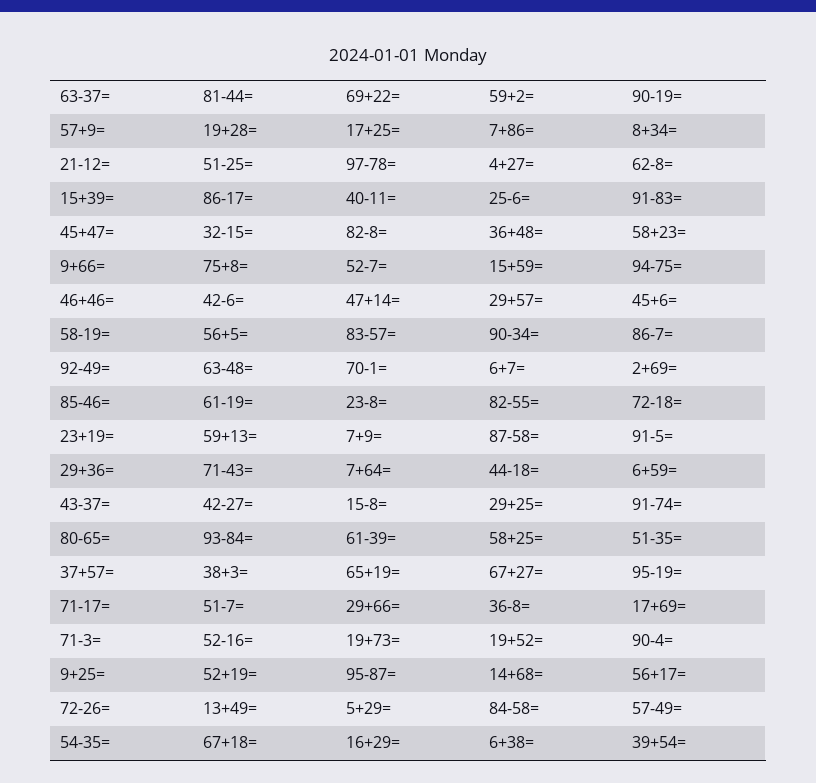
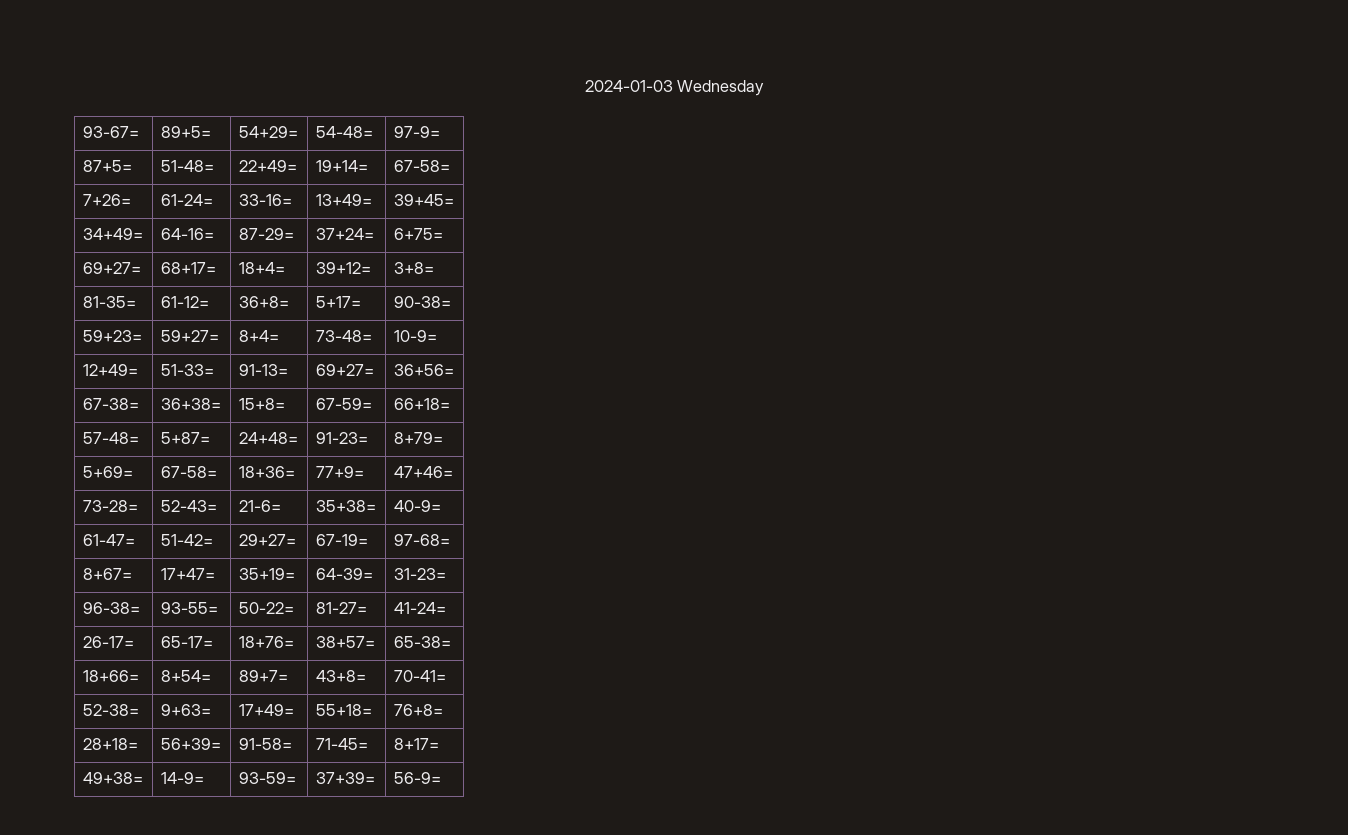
[329,48,487,65] [60,90,111,102] [203,90,254,102] [346,90,401,102] [489,90,535,102] [632,90,683,102] [60,124,106,136] [203,124,258,136] [346,124,401,136] [489,124,535,136] [632,124,678,136] [60,158,111,170] [203,158,254,170] [346,158,397,170] [489,158,535,170] [632,158,674,170] [60,192,115,204] [203,192,254,204] [346,192,397,204] [489,192,531,204] [632,192,683,204] [60,226,115,238] [203,226,254,238] [346,226,388,238] [489,226,544,238] [632,226,687,238] [60,260,106,272] [203,260,249,272] [346,260,388,272] [489,260,544,272] [632,260,683,272] [60,294,115,306] [203,294,245,306] [346,294,401,306] [489,294,544,306] [632,294,678,306] [60,328,111,340] [203,328,249,340] [346,328,397,340] [489,328,540,340] [632,328,674,340] [60,362,111,374] [203,362,254,374] [346,362,388,374] [489,362,526,374] [632,362,678,374] [60,396,111,408] [203,396,254,408] [346,396,388,408] [489,396,540,408] [632,396,683,408] [60,430,115,442] [203,430,258,442] [346,430,383,442] [489,430,540,442] [632,430,674,442] [60,464,115,476] [203,464,254,476] [346,464,392,476] [489,464,540,476] [632,464,678,476] [60,498,111,510] [203,498,254,510] [346,498,388,510] [489,498,544,510] [632,498,683,510] [60,532,111,544] [203,532,254,544] [346,532,397,544] [489,532,544,544] [632,532,683,544] [60,566,115,578] [203,566,249,578] [346,566,401,578] [489,566,544,578] [632,566,683,578] [60,600,111,612] [203,600,245,612] [346,600,401,612] [489,600,531,612] [632,600,687,612] [60,634,102,646] [203,634,254,646] [346,634,401,646] [489,634,544,646] [632,634,674,646] [60,668,106,680] [203,668,258,680] [346,668,397,680] [489,668,544,680] [632,668,687,680] [60,702,111,714] [203,702,258,714] [346,702,392,714] [489,702,540,714] [632,702,683,714] [60,736,111,748] [203,736,258,748] [346,736,401,748] [489,736,535,748] [632,736,687,748] 2024-01-01 Monday // 63-37= | 81-44= | 69+22= | 59+2= | 90-19= // 57+9= | 19+28= | 17+25= | 7+86= | 8+34= // 21-12= | 51-25= | 97-78= | 4+27= | 62-8= // 15+39= | 86-17= | 40-11= | 25-6= | 91-83= // 45+47= | 32-15= | 82-8= | 36+48= | 58+23= // 9+66= | 75+8= | 52-7= | 15+59= | 94-75= // 46+46= | 42-6= | 47+14= | 29+57= | 45+6= // 58-19= | 56+5= | 83-57= | 90-34= | 86-7= // 92-49= | 63-48= | 70-1= | 6+7= | 2+69= // 85-46= | 61-19= | 23-8= | 82-55= | 72-18= // 23+19= | 59+13= | 7+9= | 87-58= | 91-5= // 29+36= | 71-43= | 7+64= | 44-18= | 6+59= // 43-37= | 42-27= | 15-8= | 29+25= | 91-74= // 80-65= | 93-84= | 61-39= | 58+25= | 51-35= // 37+57= | 38+3= | 65+19= | 67+27= | 95-19= // 71-17= | 51-7= | 29+66= | 36-8= | 17+69= // 71-3= | 52-16= | 19+73= | 19+52= | 90-4= // 9+25= | 52+19= | 95-87= | 14+68= | 56+17= // 72-26= | 13+49= | 5+29= | 84-58= | 57-49= // 54-35= | 67+18= | 16+29= | 6+38= | 39+54= -> [584,80,765,96] [82,126,139,138] [160,126,211,138] [238,126,298,138] [315,126,373,138] [393,126,440,138] [82,160,132,172] [160,160,214,172] [238,160,297,172] [315,160,368,172] [393,160,450,172] [82,194,131,206] [160,194,213,206] [238,194,292,206] [315,194,372,206] [393,194,454,206] [82,228,143,240] [160,228,214,240] [238,228,294,240] [315,228,374,240] [393,228,443,240] [82,262,141,274] [160,262,216,274] [238,262,285,274] [315,262,371,274] [393,262,434,274] [82,296,136,308] [160,296,209,308] [238,296,289,308] [315,296,361,308] [393,296,451,308] [82,330,142,342] [160,330,219,342] [238,330,279,342] [315,330,372,342] [393,330,437,342] [82,364,138,376] [160,364,214,376] [238,364,288,376] [315,364,374,376] [393,364,454,376] [82,398,139,410] [160,398,221,410] [238,398,285,410] [315,398,372,410] [393,398,450,410] [82,432,139,444] [160,432,210,444] [238,432,298,444] [315,432,368,444] [393,432,443,444] [82,466,133,478] [160,466,217,478] [238,466,295,478] [315,466,364,478] [393,466,453,478] [82,500,138,512] [160,500,217,512] [238,500,281,512] [315,500,376,512] [393,500,441,512] [82,534,135,546] [160,534,213,546] [238,534,296,546] [315,534,368,546] [393,534,450,546] [82,568,132,580] [160,568,215,580] [238,568,295,580] [315,568,373,580] [393,568,446,580] [82,602,140,614] [160,602,218,614] [238,602,294,614] [315,602,367,614] [393,602,446,614] [82,636,134,648] [160,636,213,648] [238,636,294,648] [315,636,375,648] [393,636,451,648] [82,670,139,682] [160,670,211,682] [238,670,288,682] [315,670,366,682] [393,670,446,682] [82,704,139,716] [160,704,211,716] [238,704,294,716] [315,704,372,716] [393,704,443,716] [82,738,138,750] [160,738,221,750] [238,738,292,750] [315,738,368,750] [393,738,439,750] [82,772,143,784] [160,772,204,784] [238,772,296,784] [315,772,375,784] [393,772,441,784] 2024-01-03 Wednesday // 93-67= | 89+5= | 54+29= | 54-48= | 97-9= // 87+5= | 51-48= | 22+49= | 19+14= | 67-58= // 7+26= | 61-24= | 33-16= | 13+49= | 39+45= // 34+49= | 64-16= | 87-29= | 37+24= | 6+75= // 69+27= | 68+17= | 18+4= | 39+12= | 3+8= // 81-35= | 61-12= | 36+8= | 5+17= | 90-38= // 59+23= | 59+27= | 8+4= | 73-48= | 10-9= // 12+49= | 51-33= | 91-13= | 69+27= | 36+56= // 67-38= | 36+38= | 15+8= | 67-59= | 66+18= // 57-48= | 5+87= | 24+48= | 91-23= | 8+79= // 5+69= | 67-58= | 18+36= | 77+9= | 47+46= // 73-28= | 52-43= | 21-6= | 35+38= | 40-9= // 61-47= | 51-42= | 29+27= | 67-19= | 97-68= // 8+67= | 17+47= | 35+19= | 64-39= | 31-23= // 96-38= | 93-55= | 50-22= | 81-27= | 41-24= // 26-17= | 65-17= | 18+76= | 38+57= | 65-38= // 18+66= | 8+54= | 89+7= | 43+8= | 70-41= // 52-38= | 9+63= | 17+49= | 55+18= | 76+8= // 28+18= | 56+39= | 91-58= | 71-45= | 8+17= // 49+38= | 14-9= | 93-59= | 37+39= | 56-9=

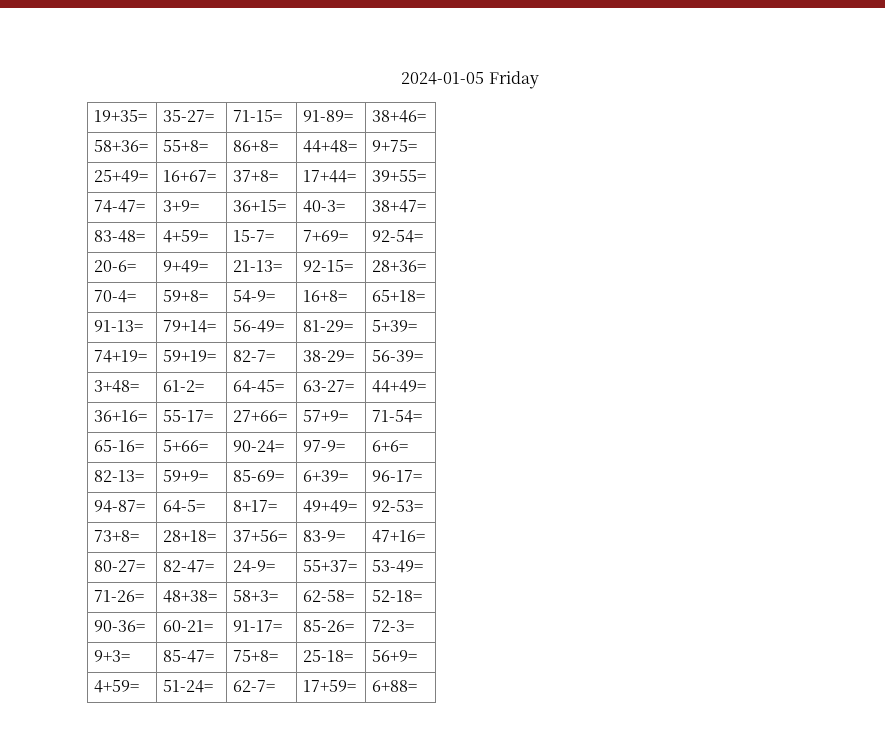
[584,80,765,96] [82,126,139,138] [160,126,211,138] [238,126,298,138] [315,126,373,138] [393,126,440,138] [82,160,132,172] [160,160,214,172] [238,160,297,172] [315,160,368,172] [393,160,450,172] [82,194,131,206] [160,194,213,206] [238,194,292,206] [315,194,372,206] [393,194,454,206] [82,228,143,240] [160,228,214,240] [238,228,294,240] [315,228,374,240] [393,228,443,240] [82,262,141,274] [160,262,216,274] [238,262,285,274] [315,262,371,274] [393,262,434,274] [82,296,136,308] [160,296,209,308] [238,296,289,308] [315,296,361,308] [393,296,451,308] [82,330,142,342] [160,330,219,342] [238,330,279,342] [315,330,372,342] [393,330,437,342] [82,364,138,376] [160,364,214,376] [238,364,288,376] [315,364,374,376] [393,364,454,376] [82,398,139,410] [160,398,221,410] [238,398,285,410] [315,398,372,410] [393,398,450,410] [82,432,139,444] [160,432,210,444] [238,432,298,444] [315,432,368,444] [393,432,443,444] [82,466,133,478] [160,466,217,478] [238,466,295,478] [315,466,364,478] [393,466,453,478] [82,500,138,512] [160,500,217,512] [238,500,281,512] [315,500,376,512] [393,500,441,512] [82,534,135,546] [160,534,213,546] [238,534,296,546] [315,534,368,546] [393,534,450,546] [82,568,132,580] [160,568,215,580] [238,568,295,580] [315,568,373,580] [393,568,446,580] [82,602,140,614] [160,602,218,614] [238,602,294,614] [315,602,367,614] [393,602,446,614] [82,636,134,648] [160,636,213,648] [238,636,294,648] [315,636,375,648] [393,636,451,648] [82,670,139,682] [160,670,211,682] [238,670,288,682] [315,670,366,682] [393,670,446,682] [82,704,139,716] [160,704,211,716] [238,704,294,716] [315,704,372,716] [393,704,443,716] [82,738,138,750] [160,738,221,750] [238,738,292,750] [315,738,368,750] [393,738,439,750] [82,772,143,784] [160,772,204,784] [238,772,296,784] [315,772,375,784] [393,772,441,784] 2024-01-03 Wednesday // 93-67= | 89+5= | 54+29= | 54-48= | 97-9= // 87+5= | 51-48= | 22+49= | 19+14= | 67-58= // 7+26= | 61-24= | 33-16= | 13+49= | 39+45= // 34+49= | 64-16= | 87-29= | 37+24= | 6+75= // 69+27= | 68+17= | 18+4= | 39+12= | 3+8= // 81-35= | 61-12= | 36+8= | 5+17= | 90-38= // 59+23= | 59+27= | 8+4= | 73-48= | 10-9= // 12+49= | 51-33= | 91-13= | 69+27= | 36+56= // 67-38= | 36+38= | 15+8= | 67-59= | 66+18= // 57-48= | 5+87= | 24+48= | 91-23= | 8+79= // 5+69= | 67-58= | 18+36= | 77+9= | 47+46= // 73-28= | 52-43= | 21-6= | 35+38= | 40-9= // 61-47= | 51-42= | 29+27= | 67-19= | 97-68= // 8+67= | 17+47= | 35+19= | 64-39= | 31-23= // 96-38= | 93-55= | 50-22= | 81-27= | 41-24= // 26-17= | 65-17= | 18+76= | 38+57= | 65-38= // 18+66= | 8+54= | 89+7= | 43+8= | 70-41= // 52-38= | 9+63= | 17+49= | 55+18= | 76+8= // 28+18= | 56+39= | 91-58= | 71-45= | 8+17= // 49+38= | 14-9= | 93-59= | 37+39= | 56-9= -> [401,71,539,89] [94,110,148,122] [163,110,215,122] [233,110,283,122] [303,110,354,122] [372,110,427,123] [94,140,149,152] [163,140,209,152] [233,140,279,152] [303,140,358,153] [372,140,418,152] [94,170,149,183] [163,170,217,182] [233,170,279,182] [303,170,357,183] [372,170,427,182] [94,200,146,213] [163,200,200,212] [233,200,287,212] [303,200,346,213] [372,200,427,213] [94,230,146,243] [163,230,209,243] [233,230,275,242] [303,230,349,242] [372,230,424,243] [94,260,137,272] [163,260,209,273] [233,260,283,272] [303,260,354,272] [372,260,427,272] [94,290,137,303] [163,290,209,302] [233,290,276,303] [303,290,348,302] [372,290,426,302] [94,320,144,332] [163,320,217,333] [233,320,285,333] [303,320,354,332] [372,320,418,332] [94,350,148,363] [163,350,217,362] [233,350,276,362] [303,350,355,362] [372,350,424,362] [94,380,140,393] [163,380,205,392] [233,380,285,393] [303,380,355,392] [372,380,427,393] [94,410,148,422] [163,410,214,422] [233,410,288,422] [303,410,349,422] [372,410,423,423] [94,440,145,452] [163,440,209,452] [233,440,285,453] [303,440,346,452] [372,440,409,452] [94,470,145,482] [163,470,209,482] [233,470,285,482] [303,470,349,482] [372,470,423,482] [94,500,146,513] [163,500,206,513] [233,500,278,512] [303,500,358,513] [372,500,424,512] [94,530,140,542] [163,530,217,542] [233,530,288,542] [303,530,346,542] [372,530,426,543] [94,560,146,572] [163,560,215,573] [233,560,276,573] [303,560,358,572] [372,560,424,573] [94,590,145,602] [163,590,218,603] [233,590,279,602] [303,590,355,602] [372,590,423,602] [94,620,146,632] [163,620,214,632] [233,620,283,632] [303,620,355,632] [372,620,415,632] [94,650,131,662] [163,650,215,663] [233,650,279,662] [303,650,354,662] [372,650,418,662] [94,680,140,693] [163,680,214,693] [233,680,276,692] [303,680,357,692] [372,680,418,692] 2024-01-05 Friday // 19+35= | 35-27= | 71-15= | 91-89= | 38+46= // 58+36= | 55+8= | 86+8= | 44+48= | 9+75= // 25+49= | 16+67= | 37+8= | 17+44= | 39+55= // 74-47= | 3+9= | 36+15= | 40-3= | 38+47= // 83-48= | 4+59= | 15-7= | 7+69= | 92-54= // 20-6= | 9+49= | 21-13= | 92-15= | 28+36= // 70-4= | 59+8= | 54-9= | 16+8= | 65+18= // 91-13= | 79+14= | 56-49= | 81-29= | 5+39= // 74+19= | 59+19= | 82-7= | 38-29= | 56-39= // 3+48= | 61-2= | 64-45= | 63-27= | 44+49= // 36+16= | 55-17= | 27+66= | 57+9= | 71-54= // 65-16= | 5+66= | 90-24= | 97-9= | 6+6= // 82-13= | 59+9= | 85-69= | 6+39= | 96-17= // 94-87= | 64-5= | 8+17= | 49+49= | 92-53= // 73+8= | 28+18= | 37+56= | 83-9= | 47+16= // 80-27= | 82-47= | 24-9= | 55+37= | 53-49= // 71-26= | 48+38= | 58+3= | 62-58= | 52-18= // 90-36= | 60-21= | 91-17= | 85-26= | 72-3= // 9+3= | 85-47= | 75+8= | 25-18= | 56+9= // 4+59= | 51-24= | 62-7= | 17+59= | 6+88=

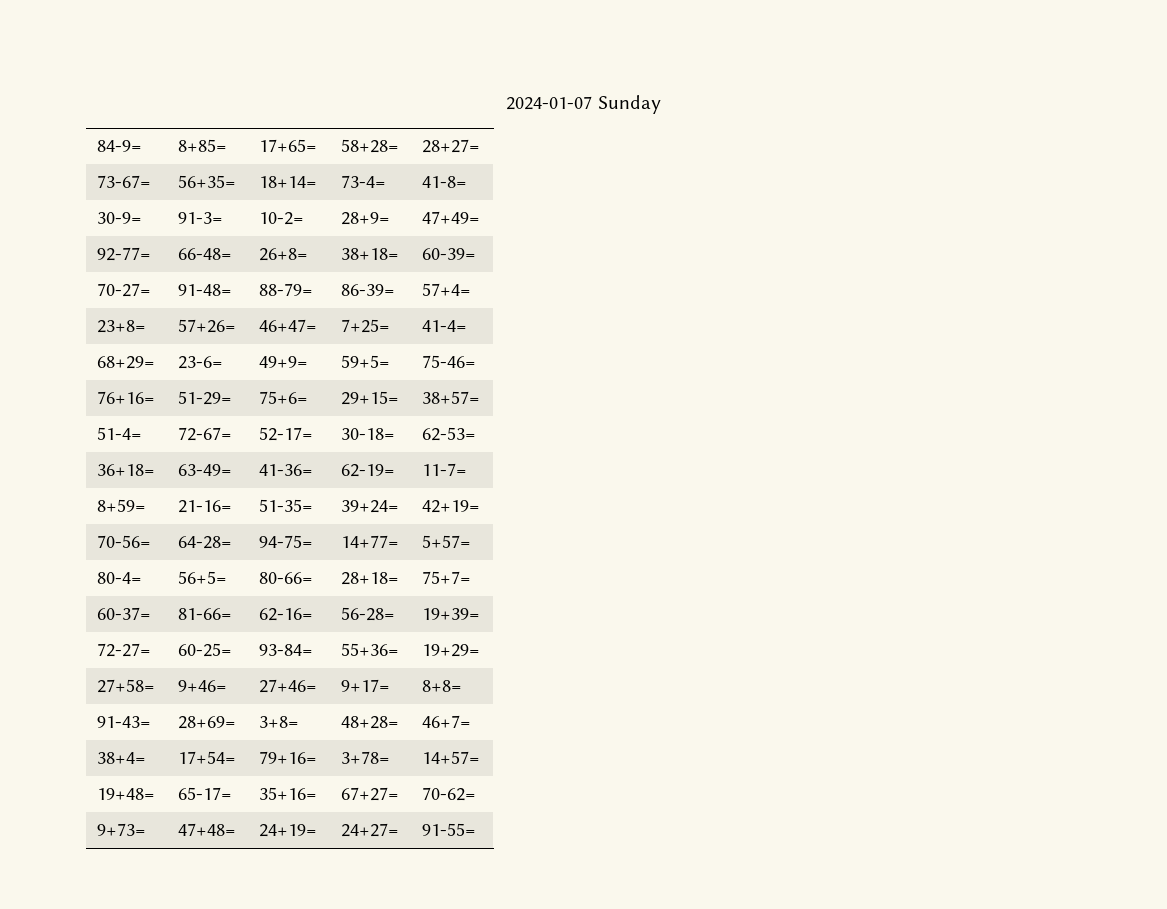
[401,71,539,89] [94,110,148,122] [163,110,215,122] [233,110,283,122] [303,110,354,122] [372,110,427,123] [94,140,149,152] [163,140,209,152] [233,140,279,152] [303,140,358,153] [372,140,418,152] [94,170,149,183] [163,170,217,182] [233,170,279,182] [303,170,357,183] [372,170,427,182] [94,200,146,213] [163,200,200,212] [233,200,287,212] [303,200,346,213] [372,200,427,213] [94,230,146,243] [163,230,209,243] [233,230,275,242] [303,230,349,242] [372,230,424,243] [94,260,137,272] [163,260,209,273] [233,260,283,272] [303,260,354,272] [372,260,427,272] [94,290,137,303] [163,290,209,302] [233,290,276,303] [303,290,348,302] [372,290,426,302] [94,320,144,332] [163,320,217,333] [233,320,285,333] [303,320,354,332] [372,320,418,332] [94,350,148,363] [163,350,217,362] [233,350,276,362] [303,350,355,362] [372,350,424,362] [94,380,140,393] [163,380,205,392] [233,380,285,393] [303,380,355,392] [372,380,427,393] [94,410,148,422] [163,410,214,422] [233,410,288,422] [303,410,349,422] [372,410,423,423] [94,440,145,452] [163,440,209,452] [233,440,285,453] [303,440,346,452] [372,440,409,452] [94,470,145,482] [163,470,209,482] [233,470,285,482] [303,470,349,482] [372,470,423,482] [94,500,146,513] [163,500,206,513] [233,500,278,512] [303,500,358,513] [372,500,424,512] [94,530,140,542] [163,530,217,542] [233,530,288,542] [303,530,346,542] [372,530,426,543] [94,560,146,572] [163,560,215,573] [233,560,276,573] [303,560,358,572] [372,560,424,573] [94,590,145,602] [163,590,218,603] [233,590,279,602] [303,590,355,602] [372,590,423,602] [94,620,146,632] [163,620,214,632] [233,620,283,632] [303,620,355,632] [372,620,415,632] [94,650,131,662] [163,650,215,663] [233,650,279,662] [303,650,354,662] [372,650,418,662] [94,680,140,693] [163,680,214,693] [233,680,276,692] [303,680,357,692] [372,680,418,692] 2024-01-05 Friday // 19+35= | 35-27= | 71-15= | 91-89= | 38+46= // 58+36= | 55+8= | 86+8= | 44+48= | 9+75= // 25+49= | 16+67= | 37+8= | 17+44= | 39+55= // 74-47= | 3+9= | 36+15= | 40-3= | 38+47= // 83-48= | 4+59= | 15-7= | 7+69= | 92-54= // 20-6= | 9+49= | 21-13= | 92-15= | 28+36= // 70-4= | 59+8= | 54-9= | 16+8= | 65+18= // 91-13= | 79+14= | 56-49= | 81-29= | 5+39= // 74+19= | 59+19= | 82-7= | 38-29= | 56-39= // 3+48= | 61-2= | 64-45= | 63-27= | 44+49= // 36+16= | 55-17= | 27+66= | 57+9= | 71-54= // 65-16= | 5+66= | 90-24= | 97-9= | 6+6= // 82-13= | 59+9= | 85-69= | 6+39= | 96-17= // 94-87= | 64-5= | 8+17= | 49+49= | 92-53= // 73+8= | 28+18= | 37+56= | 83-9= | 47+16= // 80-27= | 82-47= | 24-9= | 55+37= | 53-49= // 71-26= | 48+38= | 58+3= | 62-58= | 52-18= // 90-36= | 60-21= | 91-17= | 85-26= | 72-3= // 9+3= | 85-47= | 75+8= | 25-18= | 56+9= // 4+59= | 51-24= | 62-7= | 17+59= | 6+88= -> [506,95,661,114] [97,140,143,152] [178,139,228,152] [259,139,318,152] [341,139,400,153] [422,139,481,153] [97,175,152,188] [178,175,237,188] [259,176,318,188] [341,175,387,188] [422,176,468,188] [97,212,143,224] [178,212,224,224] [259,212,305,225] [341,212,391,225] [422,211,481,224] [97,247,152,261] [178,248,233,260] [259,248,309,261] [341,248,400,260] [422,248,477,260] [97,283,152,297] [178,284,233,296] [259,283,314,296] [341,284,396,296] [422,283,472,296] [97,320,147,333] [178,319,237,333] [259,319,318,332] [341,319,391,333] [422,320,468,332] [97,356,156,369] [178,356,224,369] [259,356,309,368] [341,355,391,368] [422,355,477,368] [97,391,156,404] [178,391,233,405] [259,391,309,404] [341,391,400,405] [422,391,481,404] [97,427,143,440] [178,427,233,441] [259,427,314,441] [341,428,396,440] [422,427,477,441] [97,464,156,476] [178,464,233,476] [259,464,314,476] [341,464,396,477] [422,463,468,476] [97,499,147,512] [178,500,233,513] [259,499,314,512] [341,500,400,513] [422,500,481,513] [97,535,152,548] [178,536,233,549] [259,535,314,548] [341,535,400,548] [422,535,472,548] [97,572,143,584] [178,571,228,584] [259,572,314,584] [341,572,400,585] [422,571,472,584] [97,607,152,620] [178,608,233,620] [259,608,314,621] [341,607,396,621] [422,608,481,620] [97,643,152,657] [178,643,233,657] [259,644,314,656] [341,643,400,656] [422,644,481,657] [97,679,156,693] [178,680,228,692] [259,679,318,693] [341,679,391,692] [422,680,463,692] [97,716,152,728] [178,716,237,729] [259,716,300,728] [341,716,400,729] [422,715,472,728] [97,752,147,764] [178,751,237,764] [259,751,318,764] [341,751,391,764] [422,751,481,764] [97,788,156,800] [178,787,233,800] [259,787,318,800] [341,787,400,801] [422,787,477,801] [97,823,147,836] [178,823,237,836] [259,824,318,837] [341,823,400,837] [422,823,477,836] 2024-01-07 Sunday // 84-9= | 8+85= | 17+65= | 58+28= | 28+27= // 73-67= | 56+35= | 18+14= | 73-4= | 41-8= // 30-9= | 91-3= | 10-2= | 28+9= | 47+49= // 92-77= | 66-48= | 26+8= | 38+18= | 60-39= // 70-27= | 91-48= | 88-79= | 86-39= | 57+4= // 23+8= | 57+26= | 46+47= | 7+25= | 41-4= // 68+29= | 23-6= | 49+9= | 59+5= | 75-46= // 76+16= | 51-29= | 75+6= | 29+15= | 38+57= // 51-4= | 72-67= | 52-17= | 30-18= | 62-53= // 36+18= | 63-49= | 41-36= | 62-19= | 11-7= // 8+59= | 21-16= | 51-35= | 39+24= | 42+19= // 70-56= | 64-28= | 94-75= | 14+77= | 5+57= // 80-4= | 56+5= | 80-66= | 28+18= | 75+7= // 60-37= | 81-66= | 62-16= | 56-28= | 19+39= // 72-27= | 60-25= | 93-84= | 55+36= | 19+29= // 27+58= | 9+46= | 27+46= | 9+17= | 8+8= // 91-43= | 28+69= | 3+8= | 48+28= | 46+7= // 38+4= | 17+54= | 79+16= | 3+78= | 14+57= // 19+48= | 65-17= | 35+16= | 67+27= | 70-62= // 9+73= | 47+48= | 24+19= | 24+27= | 91-55=

